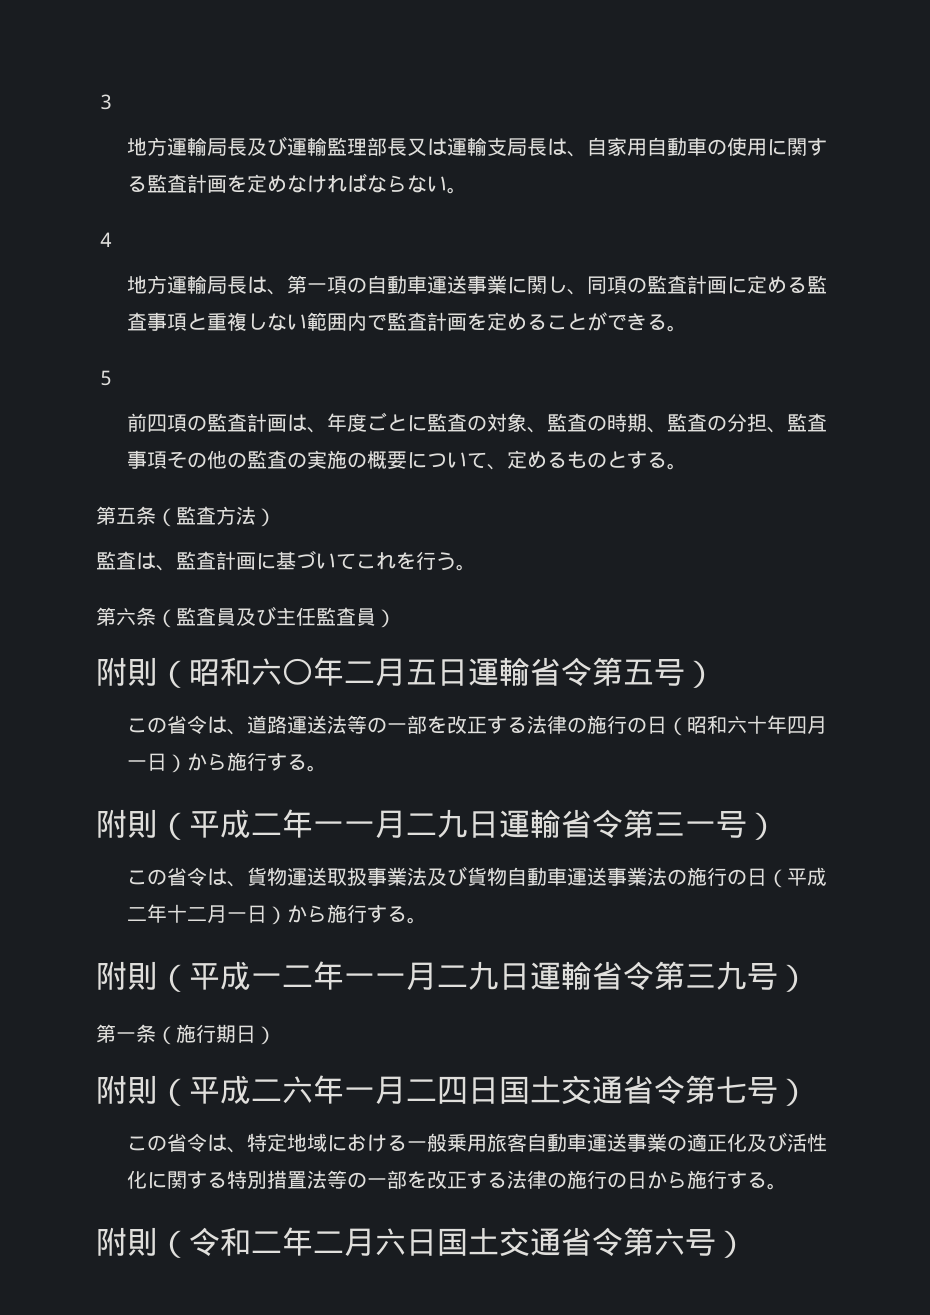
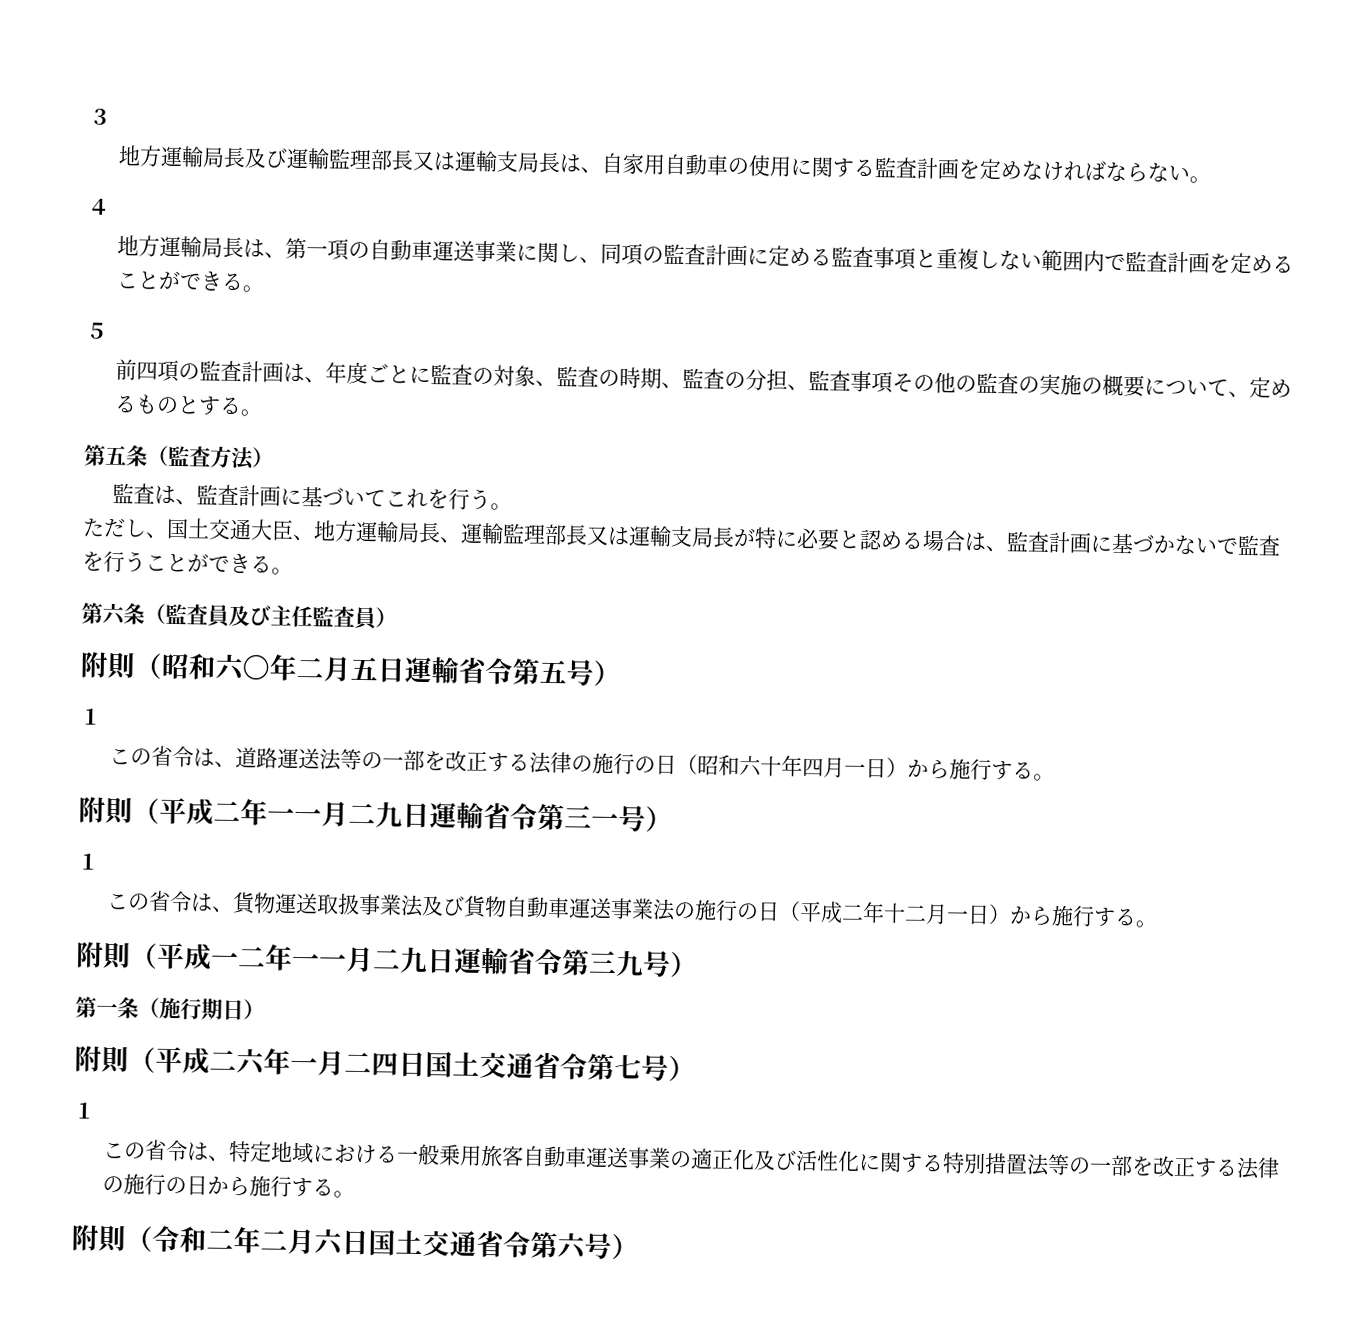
(476, 567) none -> [82,517,1281,556] [82,550,293,575] // ただし、国土交通大臣、地方運輸局長、運輸監理部長又は運輸支局長が特に必要と認める場合は、監査計画に基づかないで監査を行うことができる。
(716, 674) none -> [79,708,102,725] // １
(778, 826) none -> [77,853,99,870] // １
(809, 1092) none -> [73,1102,95,1119] // １

